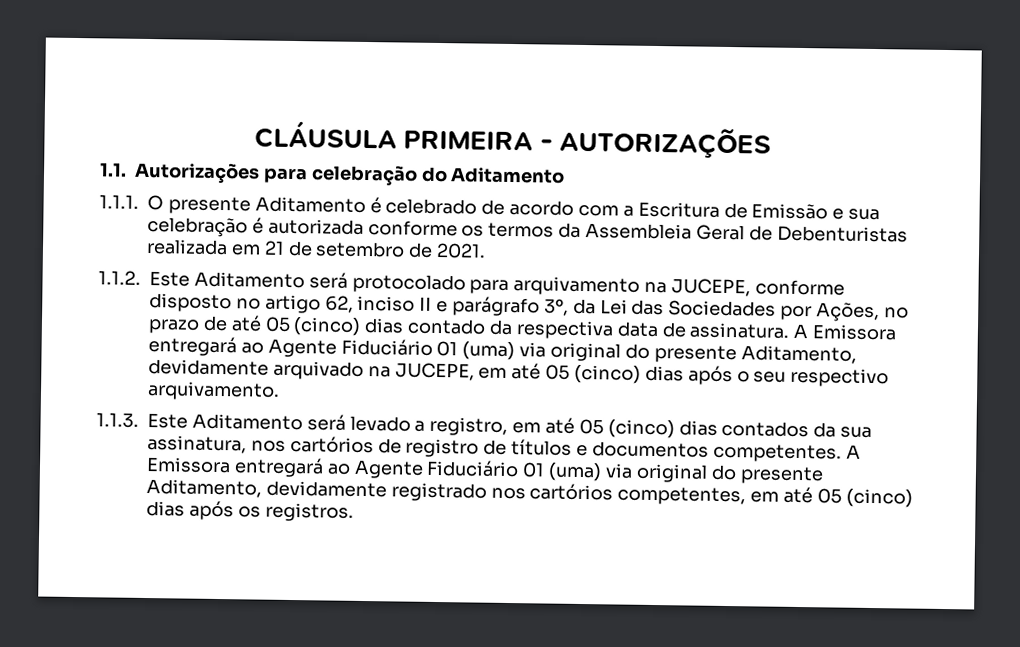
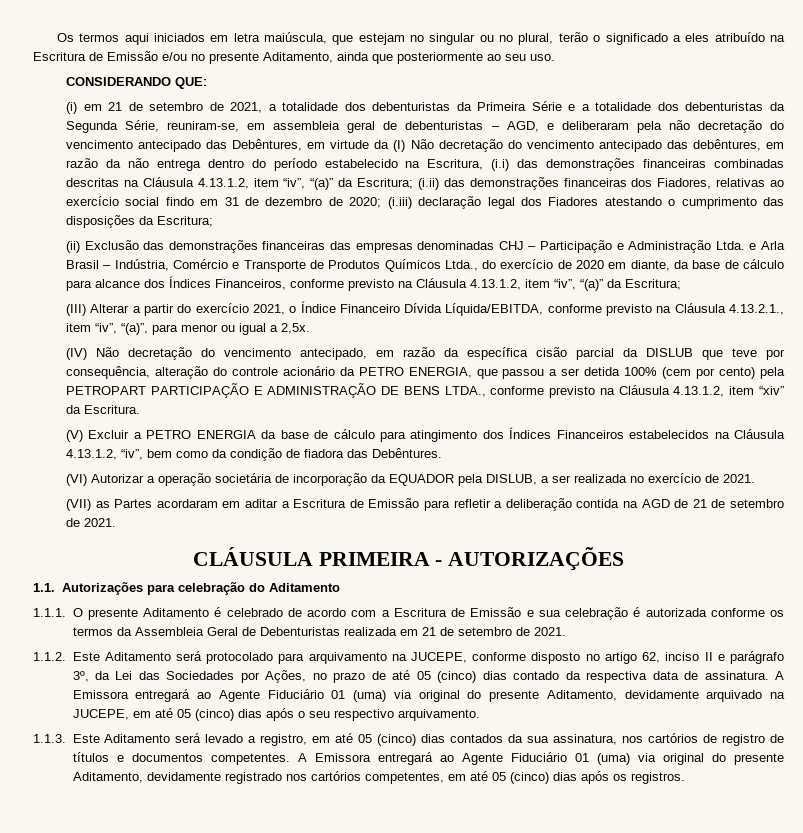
(254, 134) none -> [56,32,785,45] [33,51,555,64] [66,77,208,89] [66,101,786,114] [66,120,785,133] [66,139,784,152] [66,158,785,171] [66,177,784,190] [66,196,785,209] [66,215,214,228] [66,240,786,253] [66,259,785,272] [66,276,682,291] [66,301,784,316] [66,323,311,335] [66,347,785,360] [66,366,785,379] [66,383,785,398] [66,405,141,414] [66,427,785,442] [66,448,443,461] [66,473,756,486] [66,498,784,511] [66,518,117,527] Os termos aqui iniciados em letra maiúscula, que estejam no singular ou no plural, terão o significado a eles atribuído na Escritura de Emissão e/ou no presente Aditamento, ainda que posteriormente ao seu uso. // CONSIDERANDO QUE: // (i) em 21 de setembro de 2021, a totalidade dos debenturistas da Primeira Série e a totalidade dos debenturistas da Segunda Série, reuniram-se, em assembleia geral de debenturistas – AGD, e deliberaram pela não decretação do vencimento antecipado das Debêntures, em virtude da (I) Não decretação do vencimento antecipado das debêntures, em razão da não entrega dentro do período estabelecido na Escritura, (i.i) das demonstrações financeiras combinadas descritas na Cláusula 4.13.1.2, item “iv”, “(a)” da Escritura; (i.ii) das demonstrações financeiras dos Fiadores, relativas ao exercício social findo em 31 de dezembro de 2020; (i.iii) declaração legal dos Fiadores atestando o cumprimento das disposições da Escritura; // (ii) Exclusão das demonstrações financeiras das empresas denominadas CHJ – Participação e Administração Ltda. e Arla Brasil – Indústria, Comércio e Transporte de Produtos Químicos Ltda., do exercício de 2020 em diante, da base de cálculo para alcance dos Índices Financeiros, conforme previsto na Cláusula 4.13.1.2, item “iv”, “(a)” da Escritura; // (III) Alterar a partir do exercício 2021, o Índice Financeiro Dívida Líquida/EBITDA, conforme previsto na Cláusula 4.13.2.1., item “iv”, “(a)”, para menor ou igual a 2,5x. // (IV) Não decretação do vencimento antecipado, em razão da específica cisão parcial da DISLUB que teve por consequência, alteração do controle acionário da PETRO ENERGIA, que passou a ser detida 100% (cem por cento) pela PETROPART PARTICIPAÇÃO E ADMINISTRAÇÃO DE BENS LTDA., conforme previsto na Cláusula 4.13.1.2, item “xiv” da Escritura. // (V) Excluir a PETRO ENERGIA da base de cálculo para atingimento dos Índices Financeiros estabelecidos na Cláusula 4.13.1.2, “iv”, bem como da condição de fiadora das Debêntures. // (VI) Autorizar a operação societária de incorporação da EQUADOR pela DISLUB, a ser realizada no exercício de 2021. // (VII) as Partes acordaram em aditar a Escritura de Emissão para refletir a deliberação contida na AGD de 21 de setembro de 2021. //

